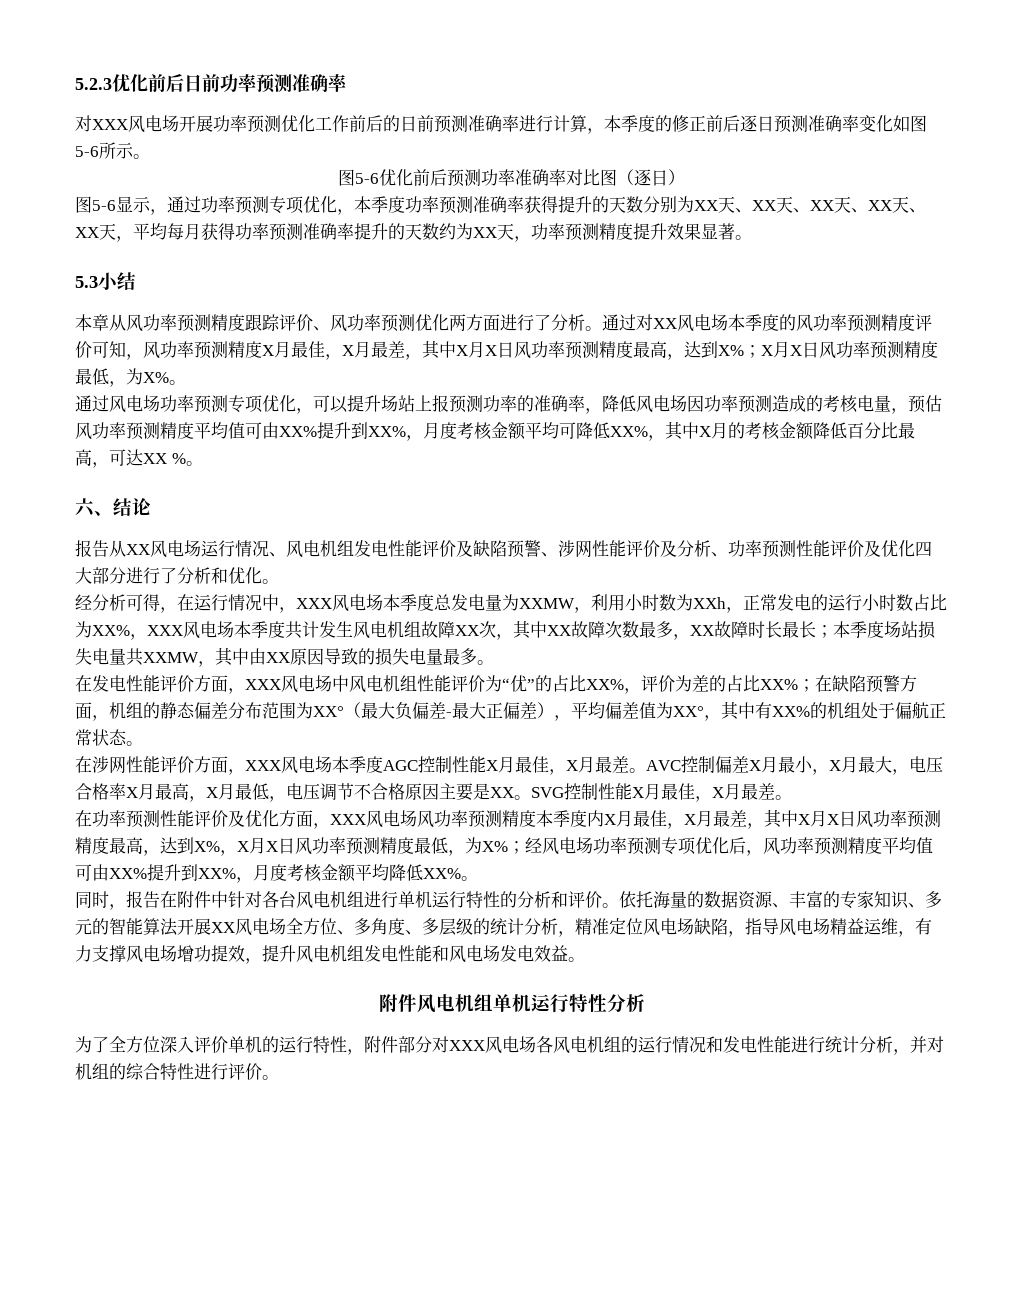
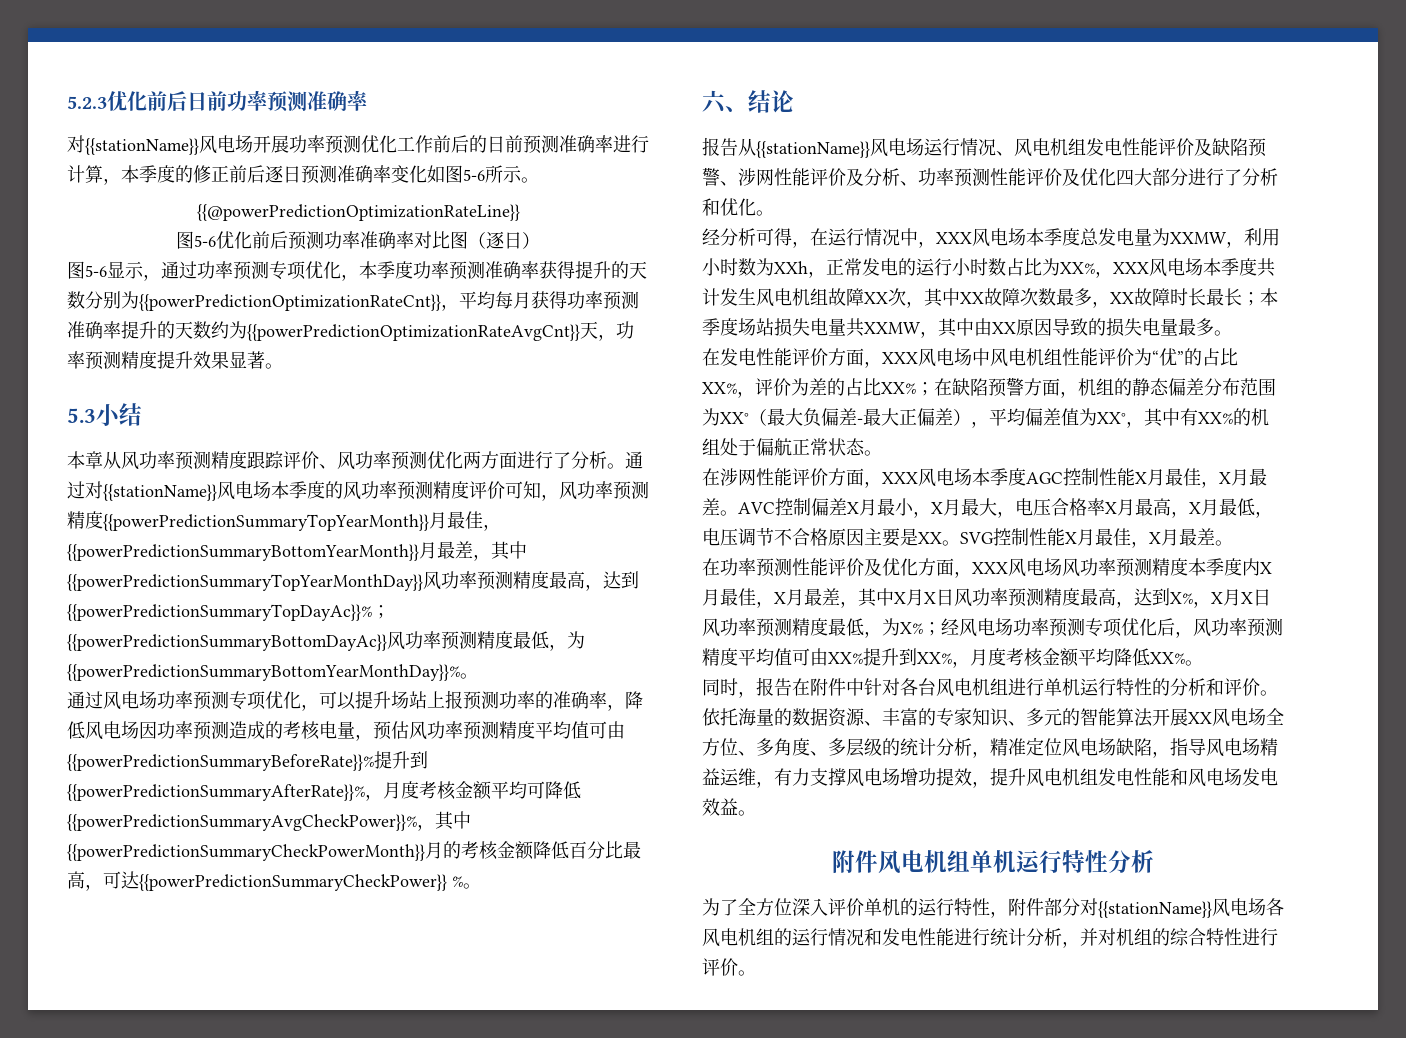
[92,119,128,130] XXX -> [85,138,199,155] {{stationName}}
(150, 156) none -> [196,204,520,221] // {{@powerPredictionOptimizationRateLine}}
[694,196,926,213] [75,223,116,240] XX天、XX天、XX天、XX天、XX天 -> [139,294,441,311] {{powerPredictionOptimizationRateCnt}}
[473,227,497,238] XX -> [247,324,580,341] {{powerPredictionOptimizationRateAvgCnt}}
[653,318,677,329] XX -> [103,484,217,501] {{stationName}}
[262,340,938,360] [75,368,169,387] X月最佳，X月最差，其中X月X日风功率预测精度最高，达到X%；X月X日风功率预测精度最低，为X% -> [103,511,501,531] [67,541,527,561] [67,571,639,591] [67,604,390,621] [67,631,585,651] [67,664,460,681] {{powerPredictionSummaryTopYearMonth}}月最佳，{{powerPredictionSummaryBottomYearMonth}}月最差，其中{{powerPredictionSummaryTopYearMonthDay}}风功率预测精度最高，达到{{powerPredictionSummaryTopDayAc}}%；{{powerPredictionSummaryBottomDayAc}}风功率预测精度最低，为{{powerPredictionSummaryBottomYearMonthDay}}%
[279,422,406,439] XX%提升到XX% -> [67,751,428,771] [67,784,365,801] {{powerPredictionSummaryBeforeRate}}%提升到{{powerPredictionSummaryAfterRate}}%
[610,421,711,441] XX%，其中X -> [67,811,471,831] [67,844,425,861] {{powerPredictionSummaryAvgCheckPower}}%，其中{{powerPredictionSummaryCheckPowerMonth}}
[143,453,167,464] XX -> [139,874,447,891] {{powerPredictionSummaryCheckPower}}
[126,544,150,555] XX -> [756,141,870,158] {{stationName}}
[449,1040,485,1051] XXX -> [1098,901,1212,918] {{stationName}}

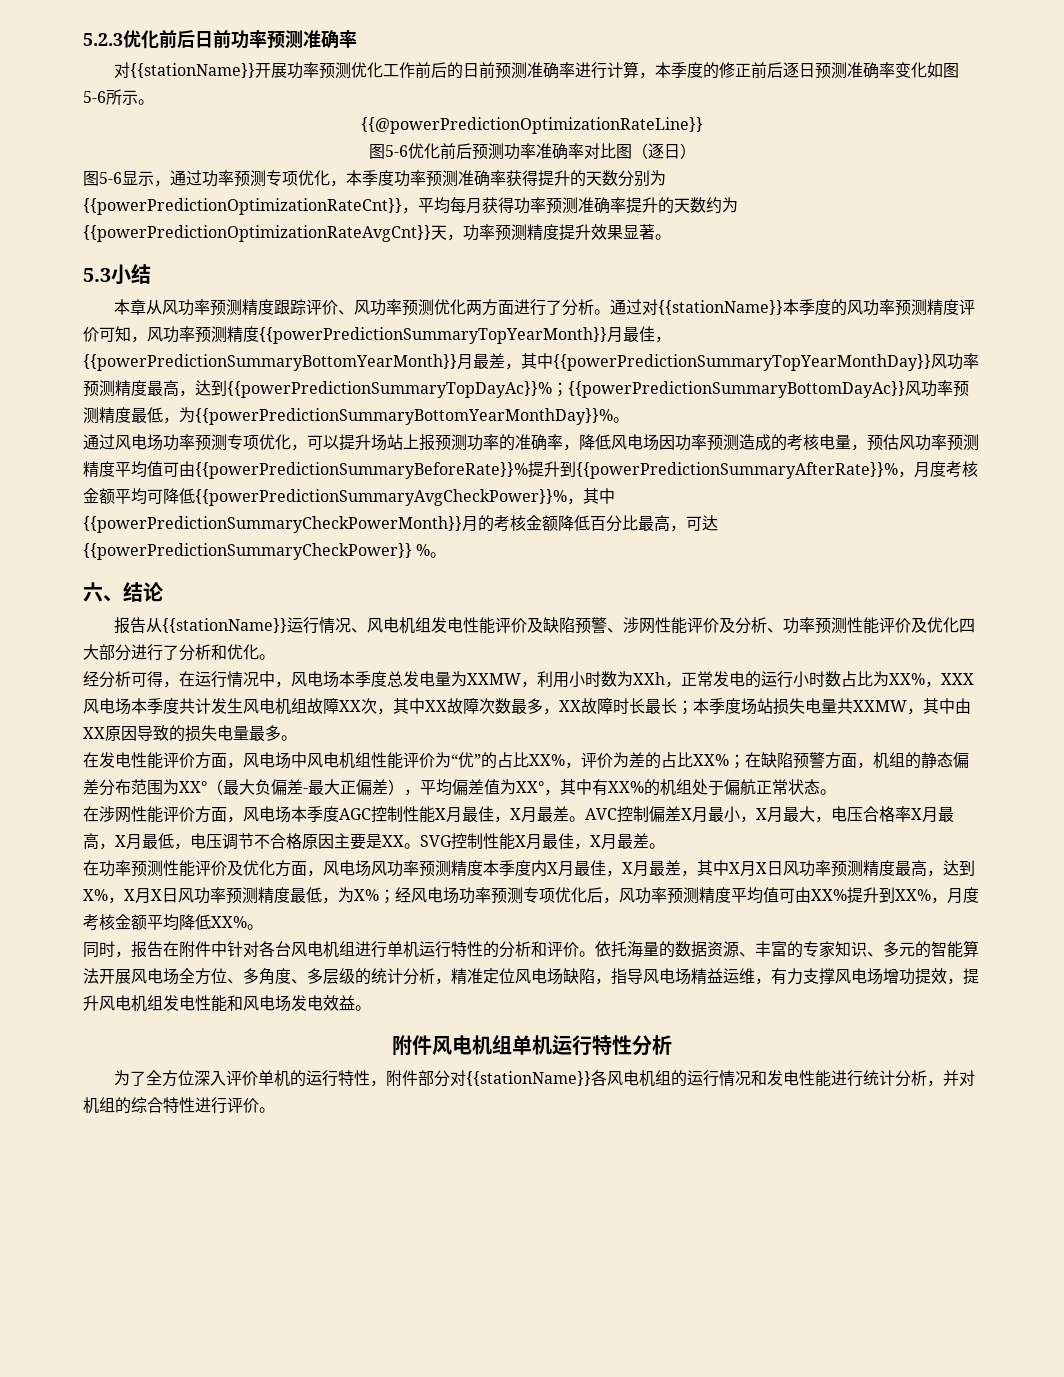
[199,135,253,154] 风电场 -> (256, 70) none
[217,481,271,500] 风电场 -> (784, 307) none
[870,138,924,157] 风电场 -> (288, 625) none
[936,232,972,244] XXX -> (291, 684) none
[882,352,918,364] XXX -> (243, 765) none
[882,472,918,484] XXX -> (243, 819) none
[972,562,1008,574] XXX -> (323, 873) none
[1188,712,1212,724] XX -> (131, 976) none
[1212,898,1266,917] 风电场 -> (592, 1078) none

